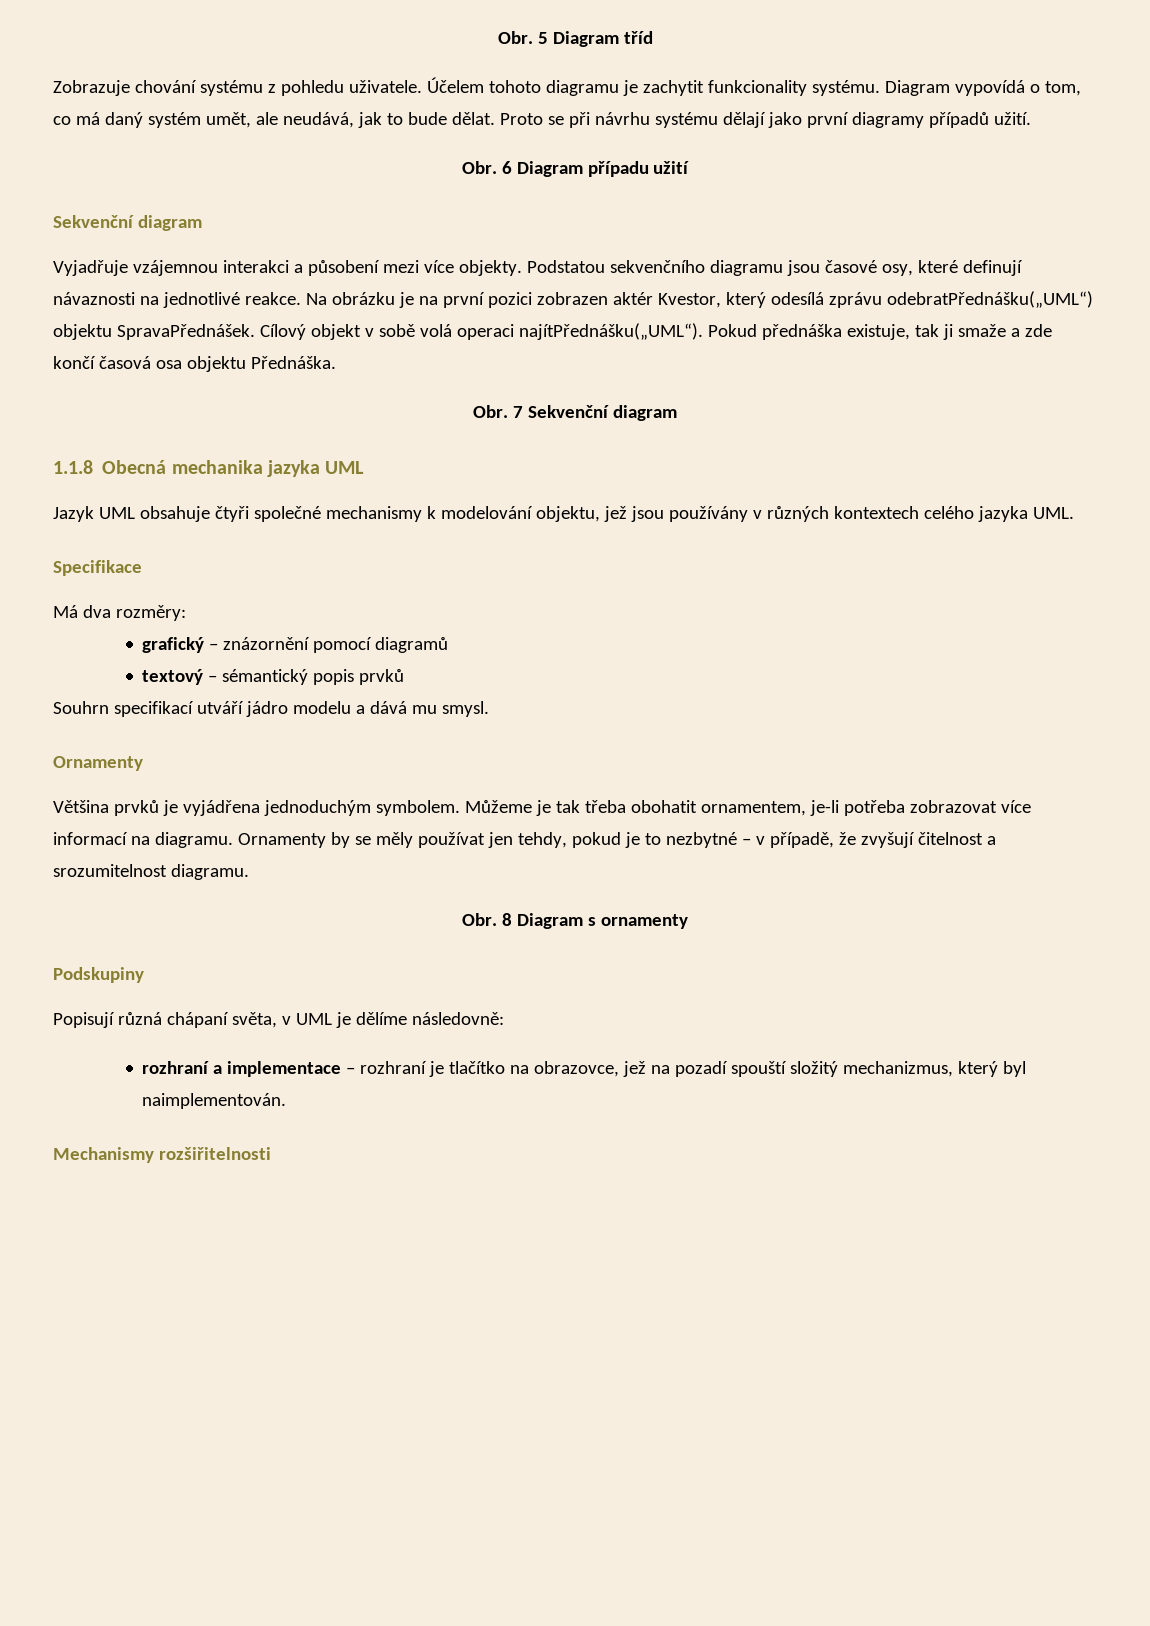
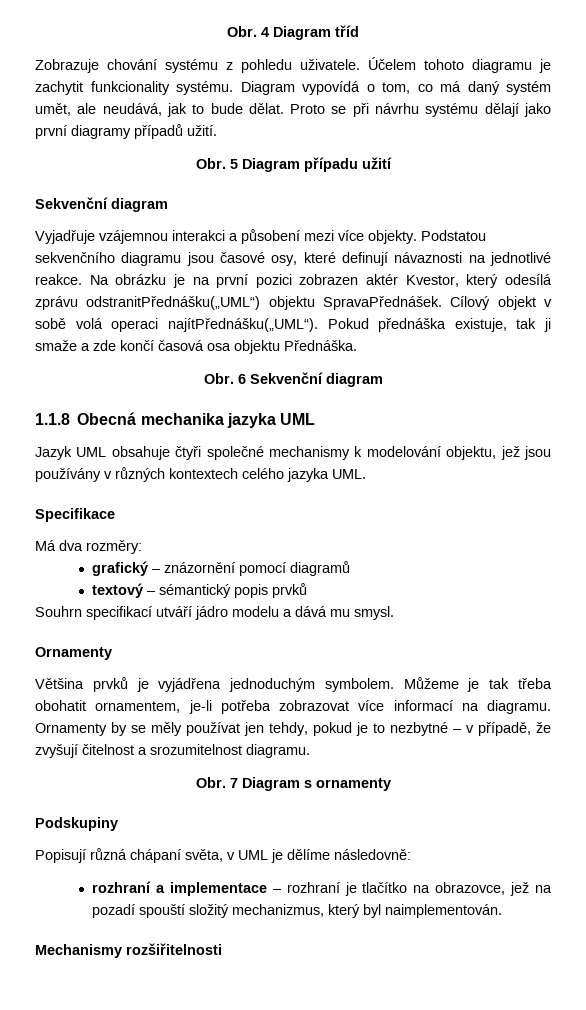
[497,31,548,44] Obr. 5 -> [227,26,269,37] Obr. 4
[501,161,512,174] 6 -> [229,159,238,169] 5
[886,291,1093,308] odebratPřednášku(„UML“) -> [86,296,261,310] odstranitPřednášku(„UML“)
[513,406,524,418] 7 -> [237,374,246,384] 6
[502,913,513,926] 8 -> [229,778,238,788] 7

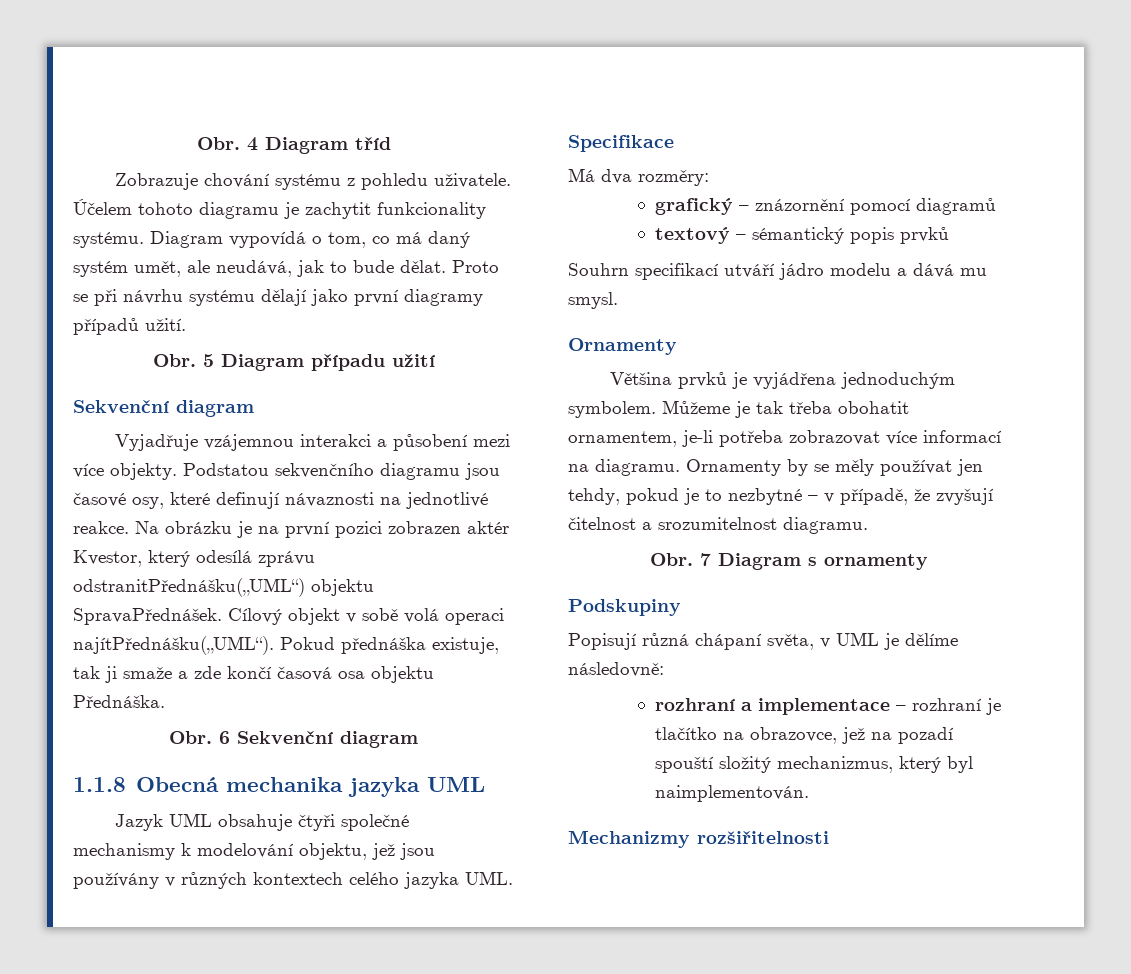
[35,944,122,958] Mechanismy -> [568,830,690,848] Mechanizmy

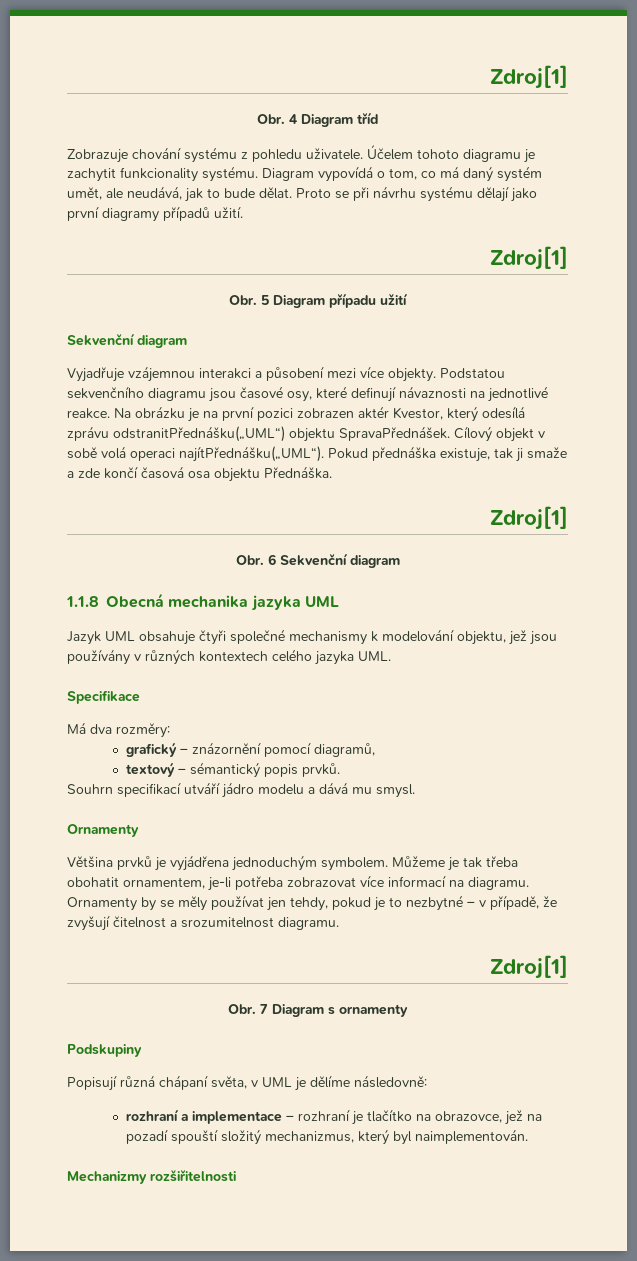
(196, 143) none -> [490,65,568,89] Zdroj[1] //
(186, 324) none -> [490,246,568,270] // Zdroj[1]
(165, 701) none -> [490,506,568,530] // Zdroj[1]
[915,198,996,215] diagramů -> [313,743,375,757] diagramů,
[899,227,949,244] prvků -> [301,763,340,777] prvků.
(868, 525) none -> [490,955,568,979] // Zdroj[1]

